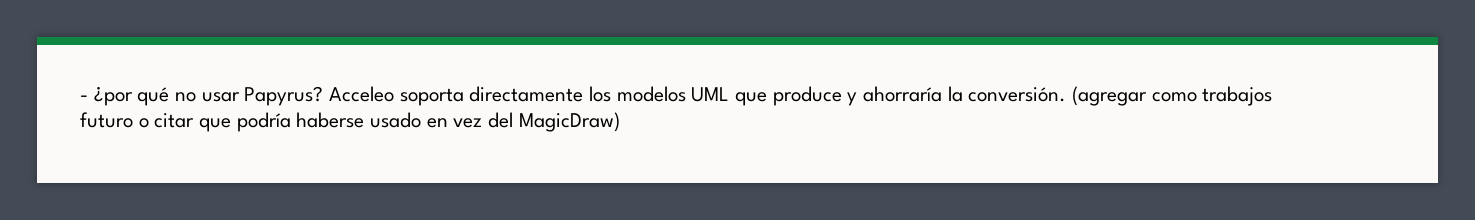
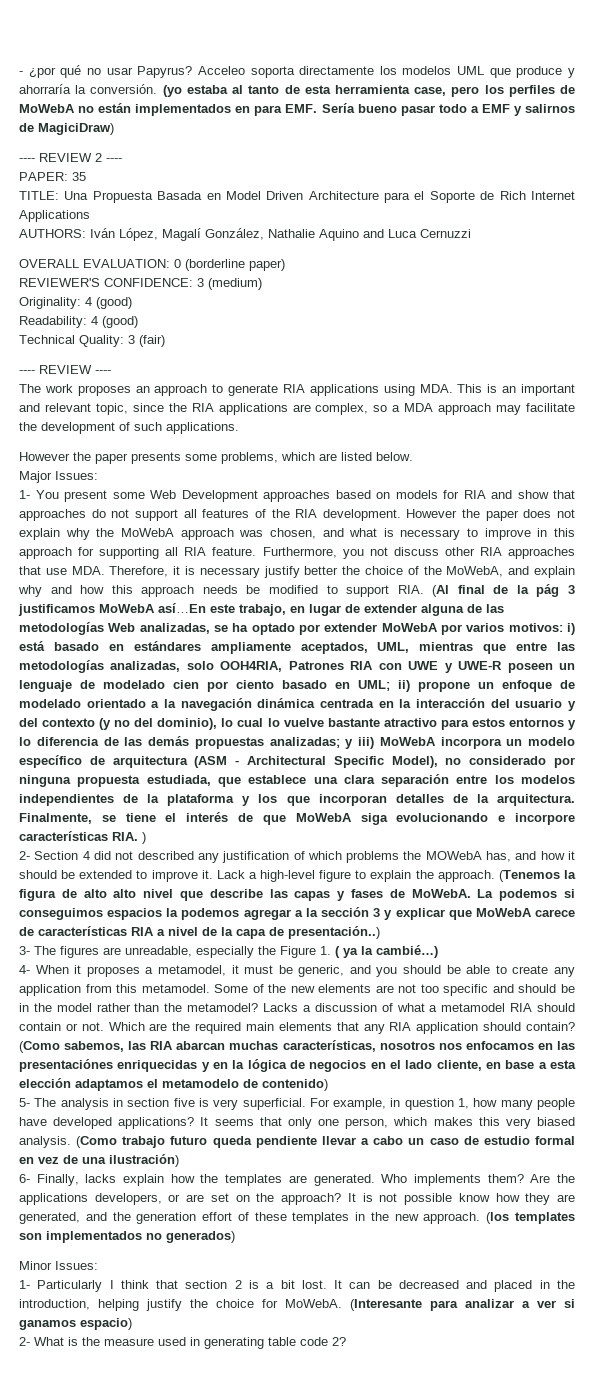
[1072,86,1273,106] [80,112,620,132] (agregar como trabajos futuro o citar que podría haberse usado en vez del MagicDraw) -> [162,85,576,97] [19,103,575,116] [19,123,114,135] [19,153,122,162] [19,172,86,181] [19,191,575,203] [19,210,90,222] [19,228,471,241] [19,259,285,271] [19,278,262,290] [19,297,132,309] [19,316,138,328] [19,335,165,347] [19,365,111,374] [19,384,575,396] [19,403,576,415] [19,422,239,434] [19,452,413,464] [19,471,98,483] [19,490,575,502] [19,509,576,521] [19,528,576,540] [19,547,575,559] [19,566,576,578] [18,584,575,597] [18,603,504,616] [19,622,575,635] [19,641,575,654] [19,660,575,673] [19,680,575,692] [19,698,577,711] [19,718,576,730] [19,736,575,749] [19,755,575,768] [19,774,576,787] [19,794,575,806] [19,812,575,825] [19,831,146,844] [19,851,575,863] [19,870,576,882] [19,889,575,901] [19,907,575,920] [19,926,380,939] [19,945,438,958] [19,965,575,977] [19,984,576,996] [19,1003,576,1012] [19,1022,575,1034] [19,1040,575,1053] [19,1059,576,1072] [19,1078,328,1091] [19,1098,575,1110] [19,1117,575,1129] [19,1136,575,1148] [19,1154,179,1167] [19,1174,575,1186] [19,1193,575,1205] [19,1212,575,1224] [19,1231,235,1243] [19,1261,98,1270] [19,1280,575,1292] [19,1299,575,1311] [19,1318,132,1330] [19,1337,346,1349] (yo estaba al tanto de esta herramienta case, pero los perfiles de MoWebA no están implementados en para EMF. Sería bueno pasar todo a EMF y salirnos de MagiciDraw) // ---- REVIEW 2 ---- // PAPER: 35 // TITLE: Una Propuesta Basada en Model Driven Architecture para el Soporte de Rich Internet Applications // AUTHORS: Iván López, Magalí González, Nathalie Aquino and Luca Cernuzzi // OVERALL EVALUATION: 0 (borderline paper) // REVIEWER'S CONFIDENCE: 3 (medium) // Originality: 4 (good) // Readability: 4 (good) // Technical Quality: 3 (fair) // ---- REVIEW ---- // The work proposes an approach to generate RIA applications using MDA. This is an important and relevant topic, since the RIA applications are complex, so a MDA approach may facilitate the development of such applications. // However the paper presents some problems, which are listed below. // Major Issues: // 1- You present some Web Development approaches based on models for RIA and show that approaches do not support all features of the RIA development. However the paper does not explain why the MoWebA approach was chosen, and what is necessary to improve in this approach for supporting all RIA feature. Furthermore, you not discuss other RIA approaches that use MDA. Therefore, it is necessary justify better the choice of the MoWebA, and explain why and how this approach needs be modified to support RIA. (Al final de la pág 3 justificamos MoWebA así…En este trabajo, en lugar de extender alguna de las metodologías Web analizadas, se ha optado por extender MoWebA por varios motivos: i) está basado en estándares ampliamente aceptados, UML, mientras que entre las metodologías analizadas, solo OOH4RIA, Patrones RIA con UWE y UWE-R poseen un lenguaje de modelado cien por ciento basado en UML; ii) propone un enfoque de modelado orientado a la navegación dinámica centrada en la interacción del usuario y del contexto (y no del dominio), lo cual lo vuelve bastante atractivo para estos entornos y lo diferencia de las demás propuestas analizadas; y iii) MoWebA incorpora un modelo específico de arquitectura (ASM - Architectural Specific Model), no considerado por ninguna propuesta estudiada, que establece una clara separación entre los modelos independientes de la plataforma y los que incorporan detalles de la arquitectura. Finalmente, se tiene el interés de que MoWebA siga evolucionando e incorpore características RIA. ) // 2- Section 4 did not described any justification of which problems the MOWebA has, and how it should be extended to improve it. Lack a high-level figure to explain the approach. (Tenemos la figura de alto alto nivel que describe las capas y fases de MoWebA. La podemos si conseguimos espacios la podemos agregar a la sección 3 y explicar que MoWebA carece de características RIA a nivel de la capa de presentación..) // 3- The figures are unreadable, especially the Figure 1. ( ya la cambié…) // 4- When it proposes a metamodel, it must be generic, and you should be able to create any application from this metamodel. Some of the new elements are not too specific and should be in the model rather than the metamodel? Lacks a discussion of what a metamodel RIA should contain or not. Which are the required main elements that any RIA application should contain? (Como sabemos, las RIA abarcan muchas características, nosotros nos enfocamos en las presentaciónes enriquecidas y en la lógica de negocios en el lado cliente, en base a esta elección adaptamos el metamodelo de contenido) // 5- The analysis in section five is very superficial. For example, in question 1, how many people have developed applications? It seems that only one person, which makes this very biased analysis. (Como trabajo futuro queda pendiente llevar a cabo un caso de estudio formal en vez de una ilustración) // 6- Finally, lacks explain how the templates are generated. Who implements them? Are the applications developers, or are set on the approach? It is not possible know how they are generated, and the generation effort of these templates in the new approach. (los templates son implementados no generados) // Minor Issues: // 1- Particularly I think that section 2 is a bit lost. It can be decreased and placed in the introduction, helping justify the choice for MoWebA. (Interesante para analizar a ver si ganamos espacio) // 2- What is the measure used in generating table code 2?

